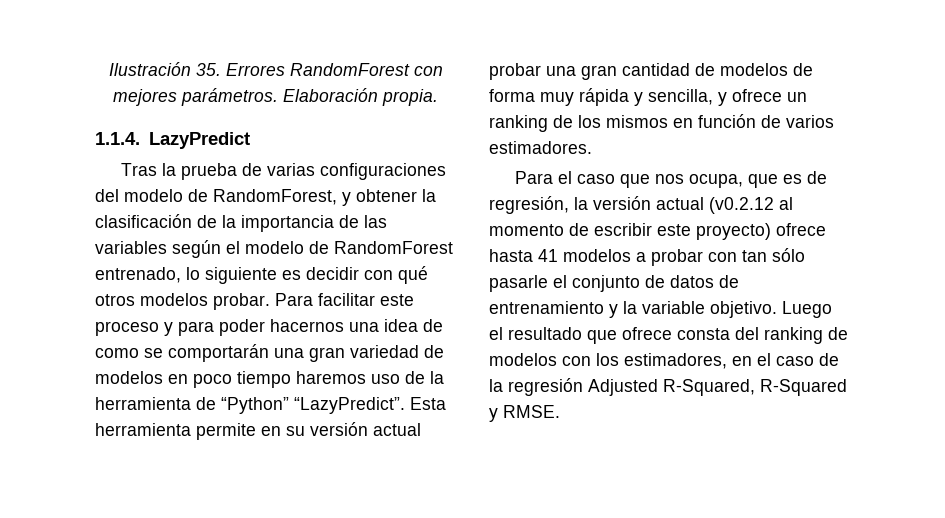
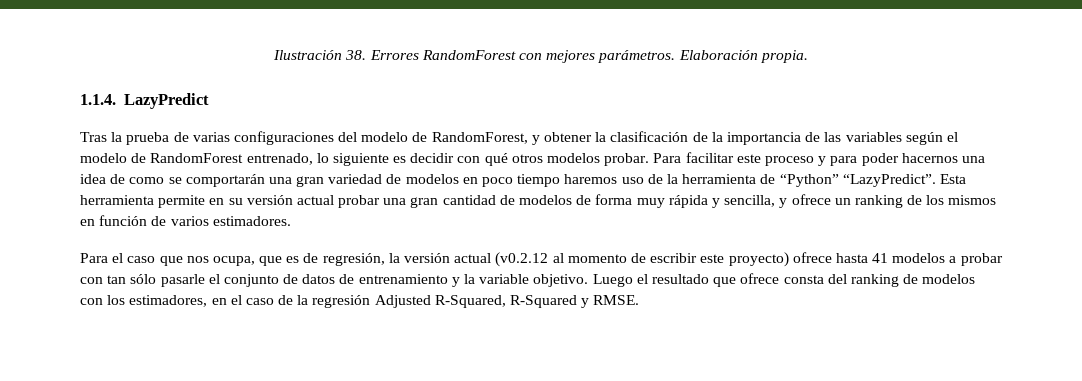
[195,63,221,76] 35. -> [345,50,367,60] 38.

